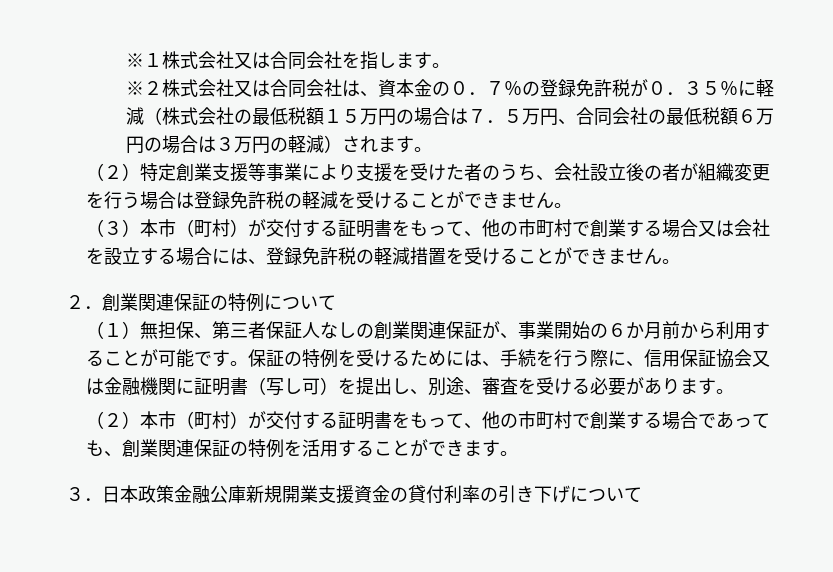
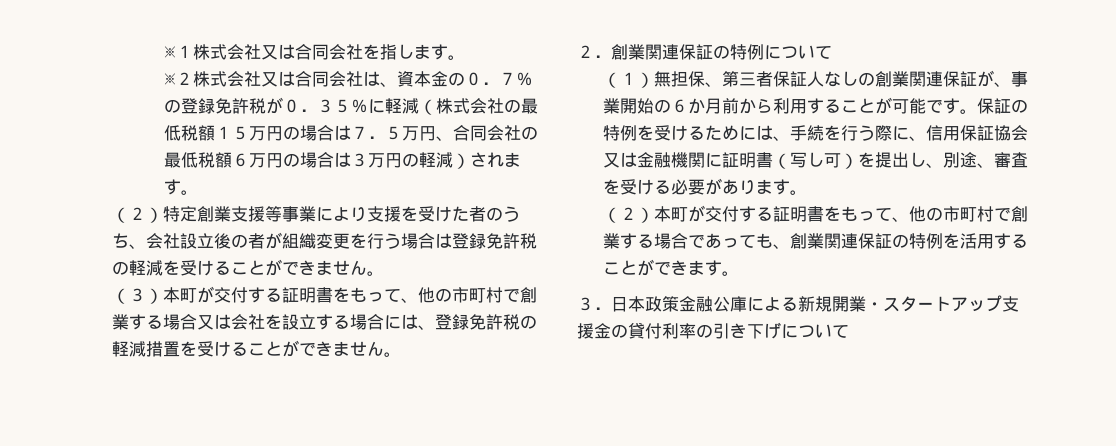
[157,219,248,237] 市（町村） -> [180,288,198,303] 町
[157,411,248,429] 市（町村） -> [671,207,689,222] 町
(246, 494) none -> [747,297,798,312] による
[318,485,372,504] 支援資 -> [866,295,1019,312] [577,323,594,339] ・スタートアップ支援

